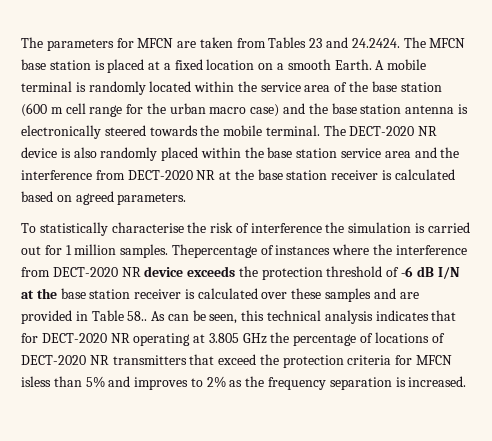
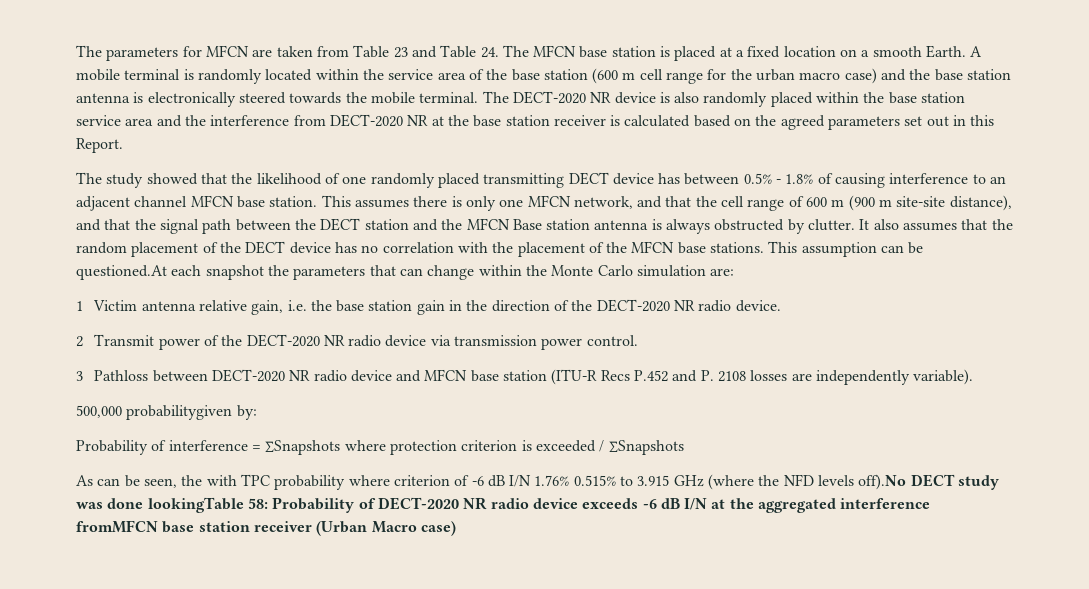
[268,37,307,48] Tables -> [353,45,390,58] Table
[351,38,400,48] 24.2424. -> [440,45,499,58] Table 24.
[75,191,187,205] [21,222,470,236] [21,244,467,258] [21,267,141,277] agreed parameters. // To statistically characterise the risk of interference the simulation is carried out for 1 million samples. Thepercentage of instances where the interference from DECT-2020 NR -> [755,115,995,130] [76,138,123,153] [76,172,1007,188] [76,195,1012,211] [76,218,1013,234] [76,241,924,257] [76,265,735,280] [76,299,781,315] [76,334,638,350] [76,369,974,385] [76,405,257,420] [76,440,684,455] [76,474,1000,490] [76,497,529,513] the agreed parameters set out in this Report. // The study showed that the likelihood of one randomly placed transmitting DECT device has between 0.5% - 1.8% of causing interference to an adjacent channel MFCN base station. This assumes there is only one MFCN network, and that the cell range of 600 m (900 m site-site distance), and that the signal path between the DECT station and the MFCN Base station antenna is always obstructed by clutter. It also assumes that the random placement of the DECT device has no correlation with the placement of the MFCN base stations. This assumption can be questioned.At each snapshot the parameters that can change within the Monte Carlo simulation are: // 1 Victim antenna relative gain, i.e. the base station gain in the direction of the DECT-2020 NR radio device. // 2 Transmit power of the DECT-2020 NR radio device via transmission power control. // 3 Pathloss between DECT-2020 NR radio device and MFCN base station (ITU-R Recs P.452 and P. 2108 losses are independently variable). // 500,000 probabilitygiven by: // Probability of interference = ∑Snapshots where protection criterion is exceeded / ∑Snapshots // As can be seen, the with TPC probability where criterion of -6 dB I/N 1.76% 0.515% to 3.915 GHz (where the NFD levels off).No DECT study was done lookingTable 58: Probability of DECT-2020 NR radio
[238,266,400,280] the protection threshold of -> (639, 503) none
[60,288,419,302] [21,310,457,324] [21,332,445,346] [21,354,453,368] [21,376,467,390] base station receiver is calculated over these samples and are provided in Table 58.. As can be seen, this technical analysis indicates that for DECT-2020 NR operating at 3.805 GHz the percentage of locations of DECT-2020 NR transmitters that exceed the protection criteria for MFCN isless than 5% and improves to 2% as the frequency separation is increased. -> [758,498,931,513] [76,520,456,536] aggregated interference fromMFCN base station receiver (Urban Macro case)

